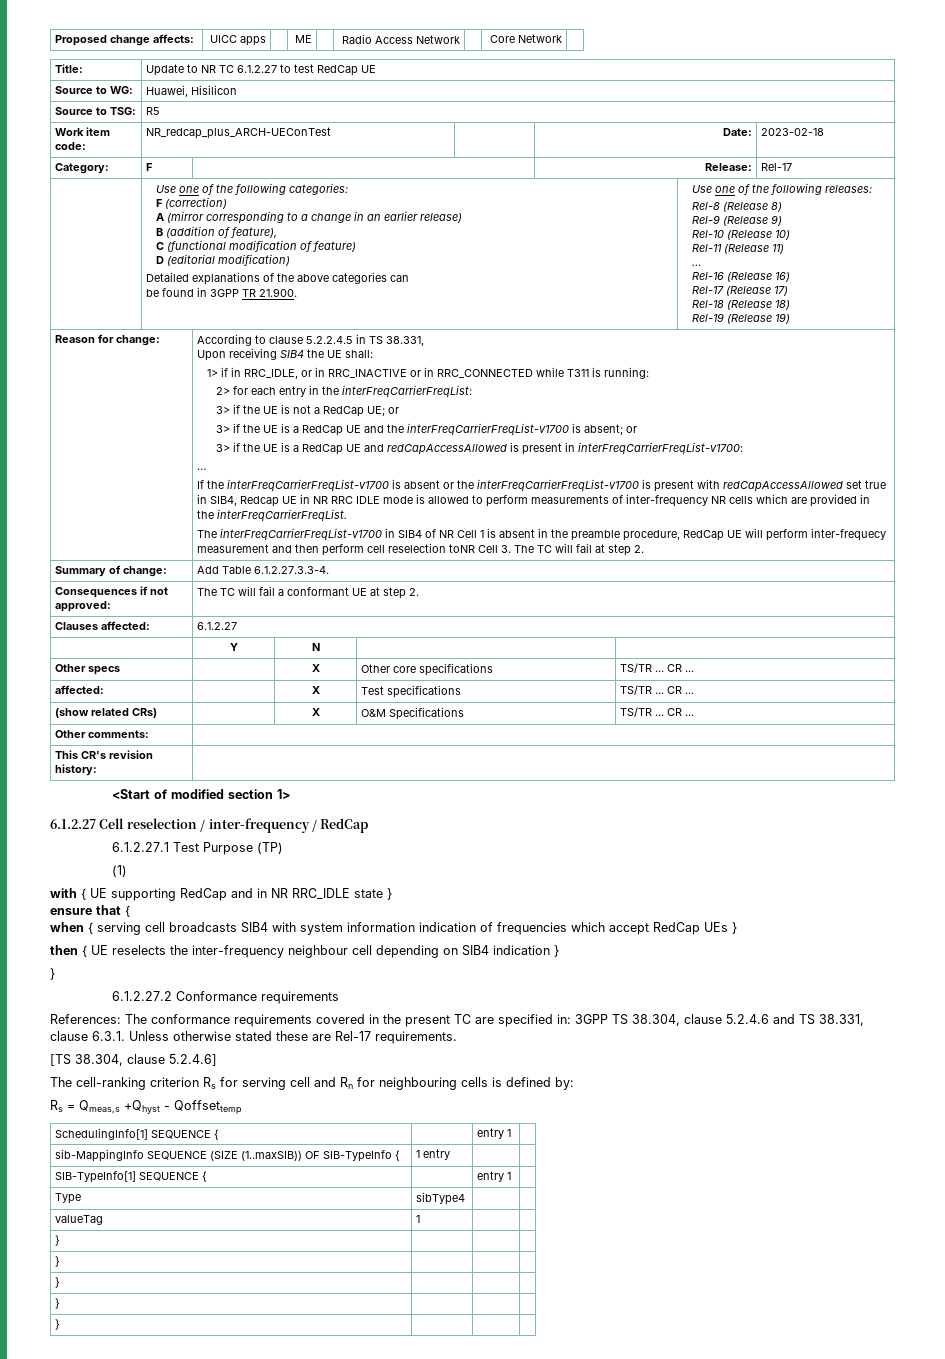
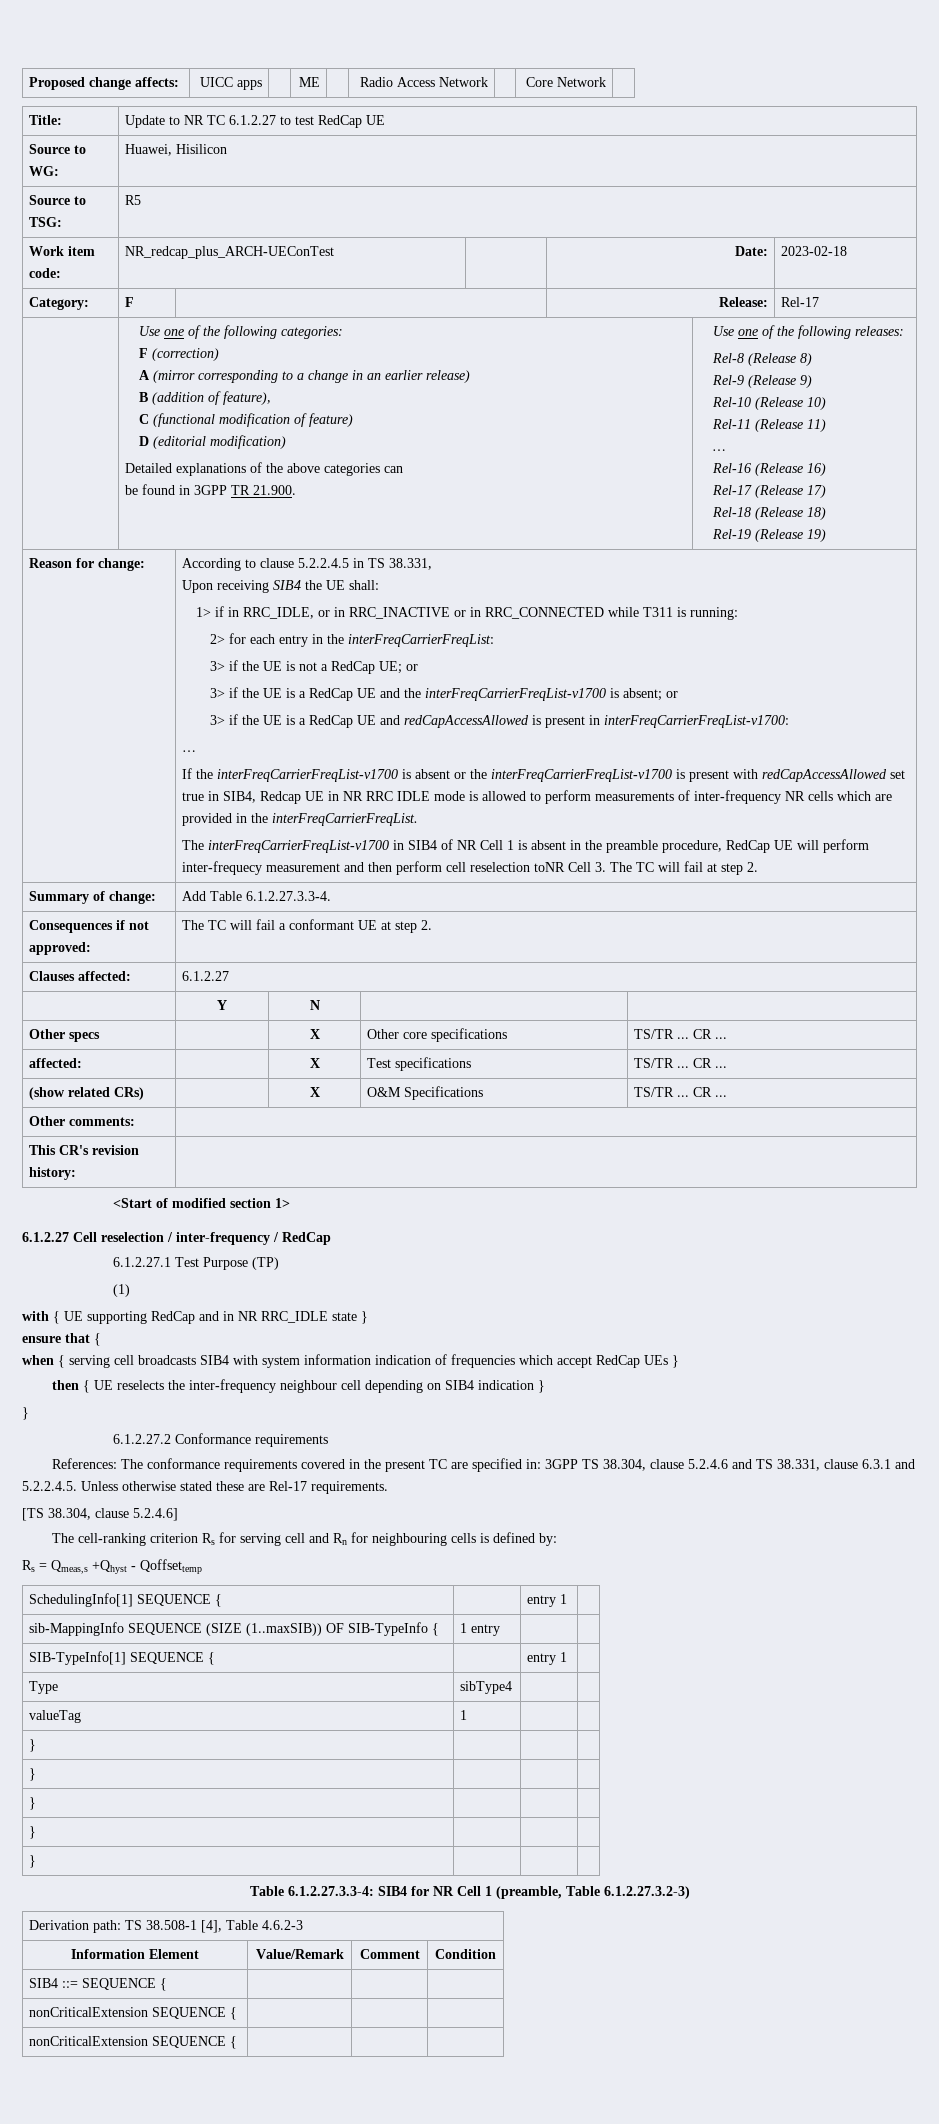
[92,1031,125,1041] 6.3.1. -> [861,1459,915,1469] [22,1481,77,1491] 6.3.1 and 5.2.2.4.5.
(61, 1324) none -> [249,1886,690,1899] [29,1920,304,1933] [71,1949,199,1959] [255,1949,344,1959] [359,1949,420,1959] [435,1949,496,1959] [29,1978,168,1991] [29,2007,238,2020] [29,2036,238,2049] // Table 6.1.2.27.3.3-4: SIB4 for NR Cell 1 (preamble, Table 6.1.2.27.3.2-3) // Derivation path: TS 38.508-1 [4], Table 4.6.2-3 // Information Element | Value/Remark | Comment | Condition // SIB4 ::= SEQUENCE { | | | // nonCriticalExtension SEQUENCE { | | | // nonCriticalExtension SEQUENCE { | | |

